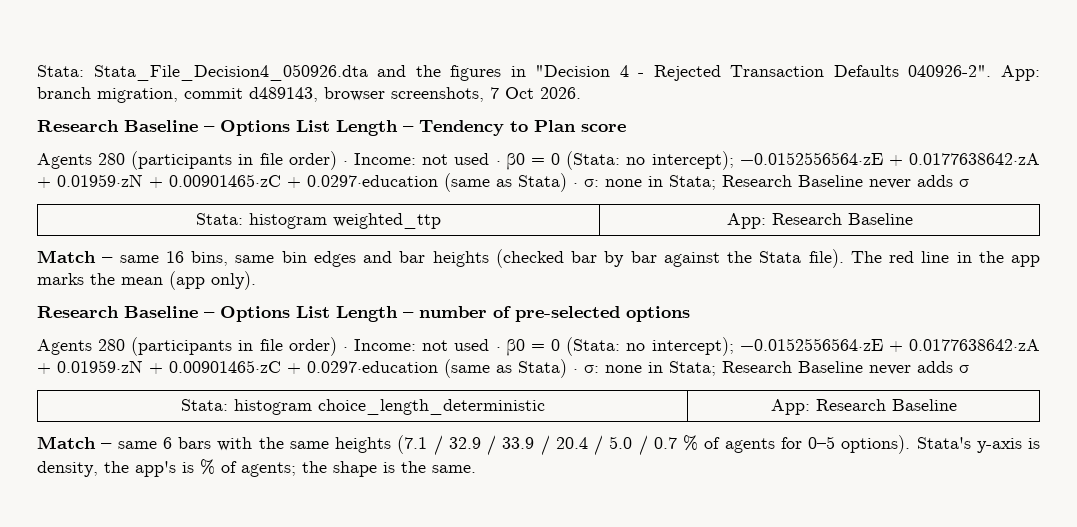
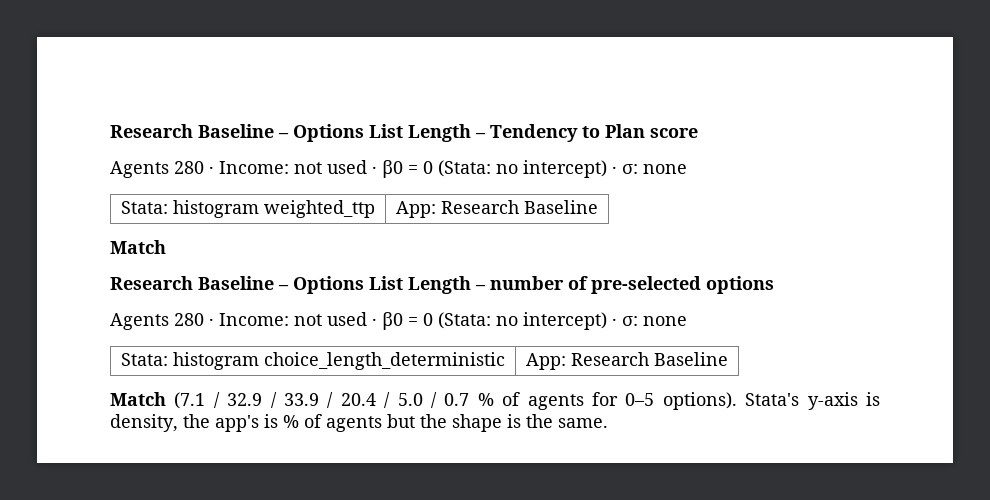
[37,64,1040,81] [37,87,581,103] Stata: Stata_File_Decision4_050926.dta and the figures in "Decision 4 - Rejected Transaction Defaults 040926-2". App: branch migration, commit d489143, browser screenshots, 7 Oct 2026. // -> (110, 131) none
[131,151,337,170] (participants in file order) -> (204, 167) none
[651,151,1040,170] [37,173,969,192] intercept); −0.0152556564·zE + 0.0177638642·zA + 0.01959·zN + 0.00901465·zC + 0.0297·education (same as Stata) · σ: none in Stata; Research Baseline never adds σ -> [523,160,687,178] intercept) · σ: none
[102,249,1040,268] [37,271,256,290] – same 16 bins, same bin edges and bar heights (checked bar by bar against the Stata file). The red line in the app marks the mean (app only). -> (166, 247) none
[131,337,337,356] (participants in file order) -> (204, 319) none
[651,337,1040,356] [37,359,969,378] intercept); −0.0152556564·zE + 0.0177638642·zA + 0.01959·zN + 0.00901465·zC + 0.0297·education (same as Stata) · σ: none in Stata; Research Baseline never adds σ -> [523,312,687,330] intercept) · σ: none
[101,437,391,453] – same 6 bars with the same heights -> (166, 399) none
[241,462,296,477] agents; -> [326,414,415,432] agents but

